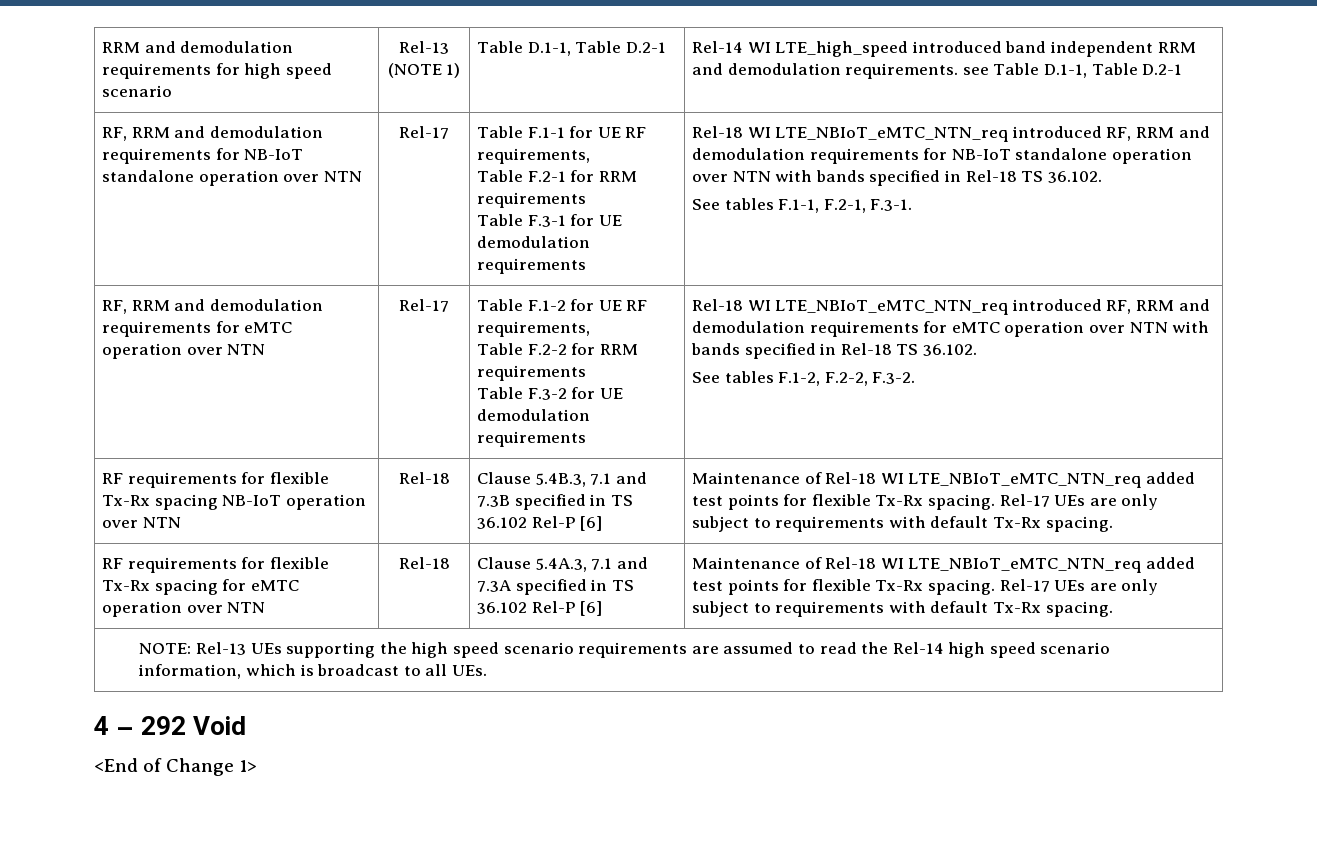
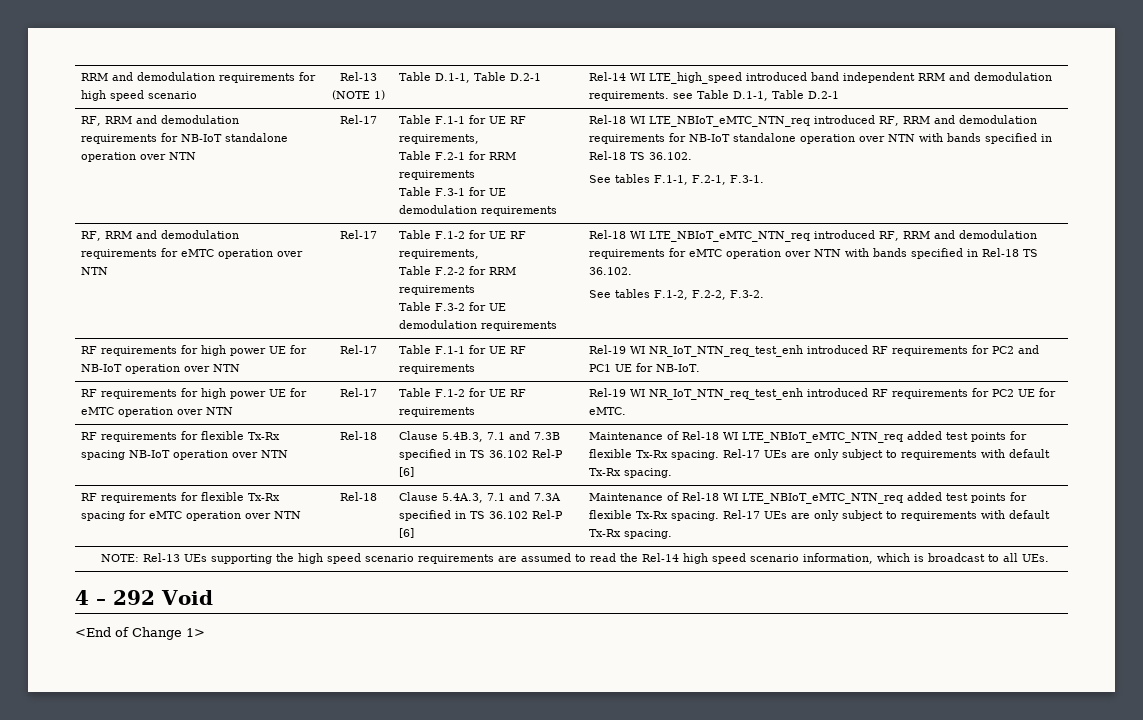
(916, 378) none -> [80,345,307,356] [80,364,240,374] [339,345,377,354] [398,345,526,354] [398,364,475,374] [588,345,1039,357] [588,363,700,372] [80,388,307,399] [80,407,233,417] [339,388,377,397] [398,388,526,397] [398,407,475,417] [588,388,1056,400] [588,407,626,415] // RF requirements for high power UE for NB-IoT operation over NTN | Rel-17 | Table F.1-1 for UE RF requirements | Rel-19 WI NR_IoT_NTN_req_test_enh introduced RF requirements for PC2 and PC1 UE for NB-IoT. // RF requirements for high power UE for eMTC operation over NTN | Rel-17 | Table F.1-2 for UE RF requirements | Rel-19 WI NR_IoT_NTN_req_test_enh introduced RF requirements for PC2 UE for eMTC.

